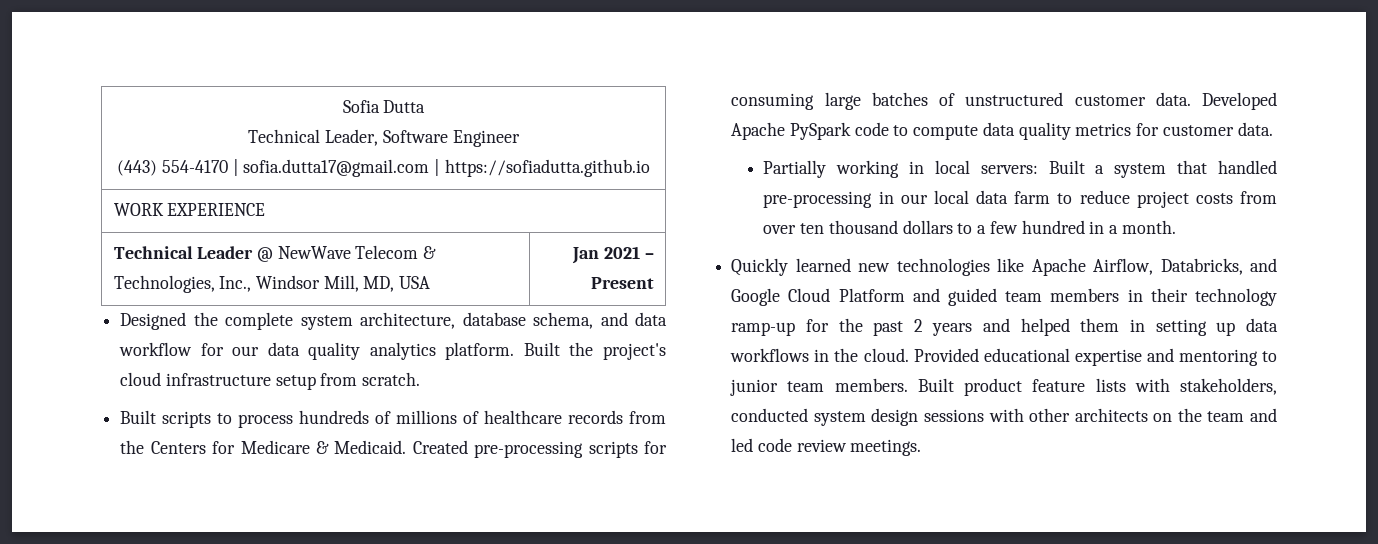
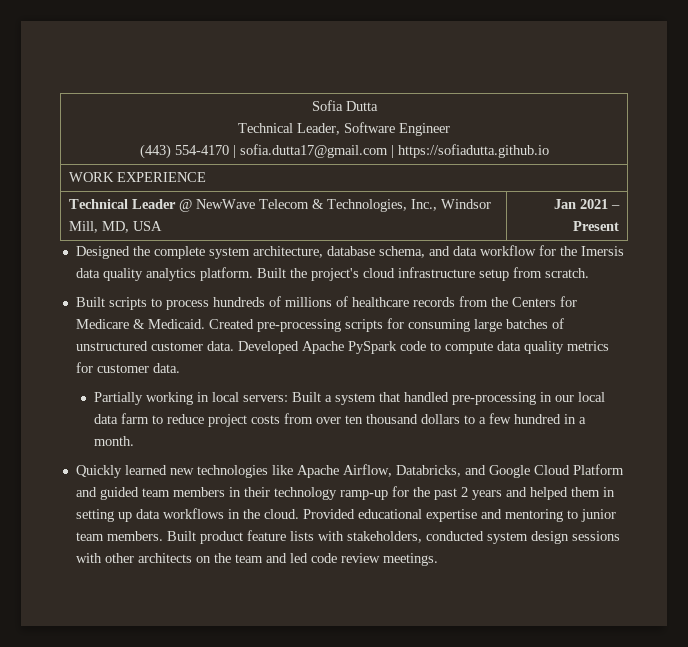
[232,346,260,356] our -> [559,246,624,256] the Imersis

